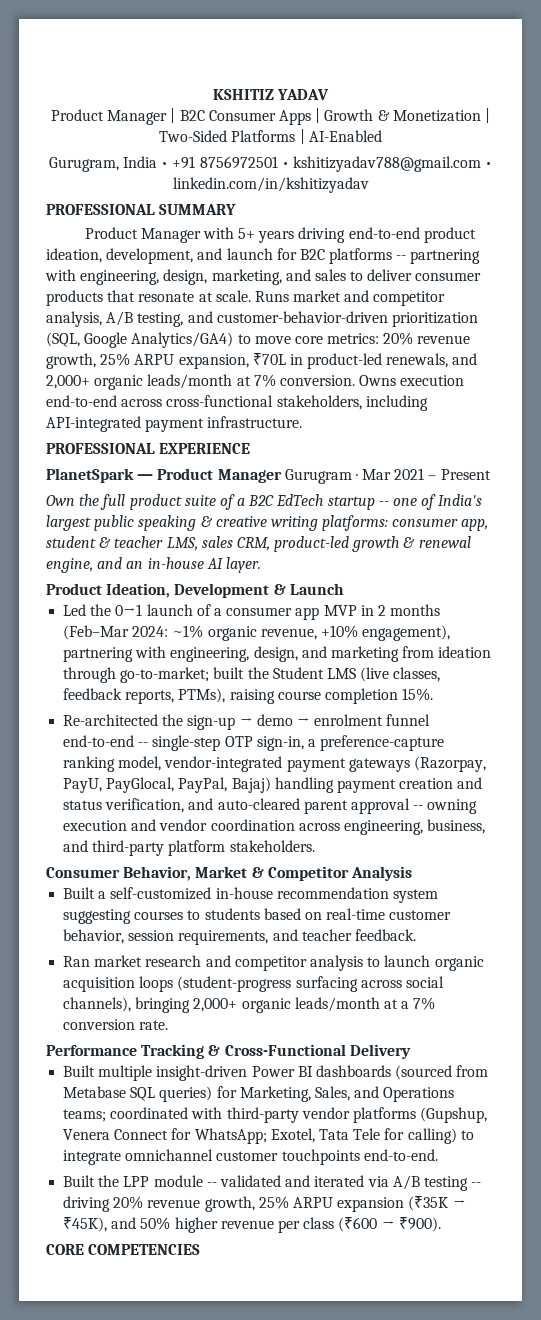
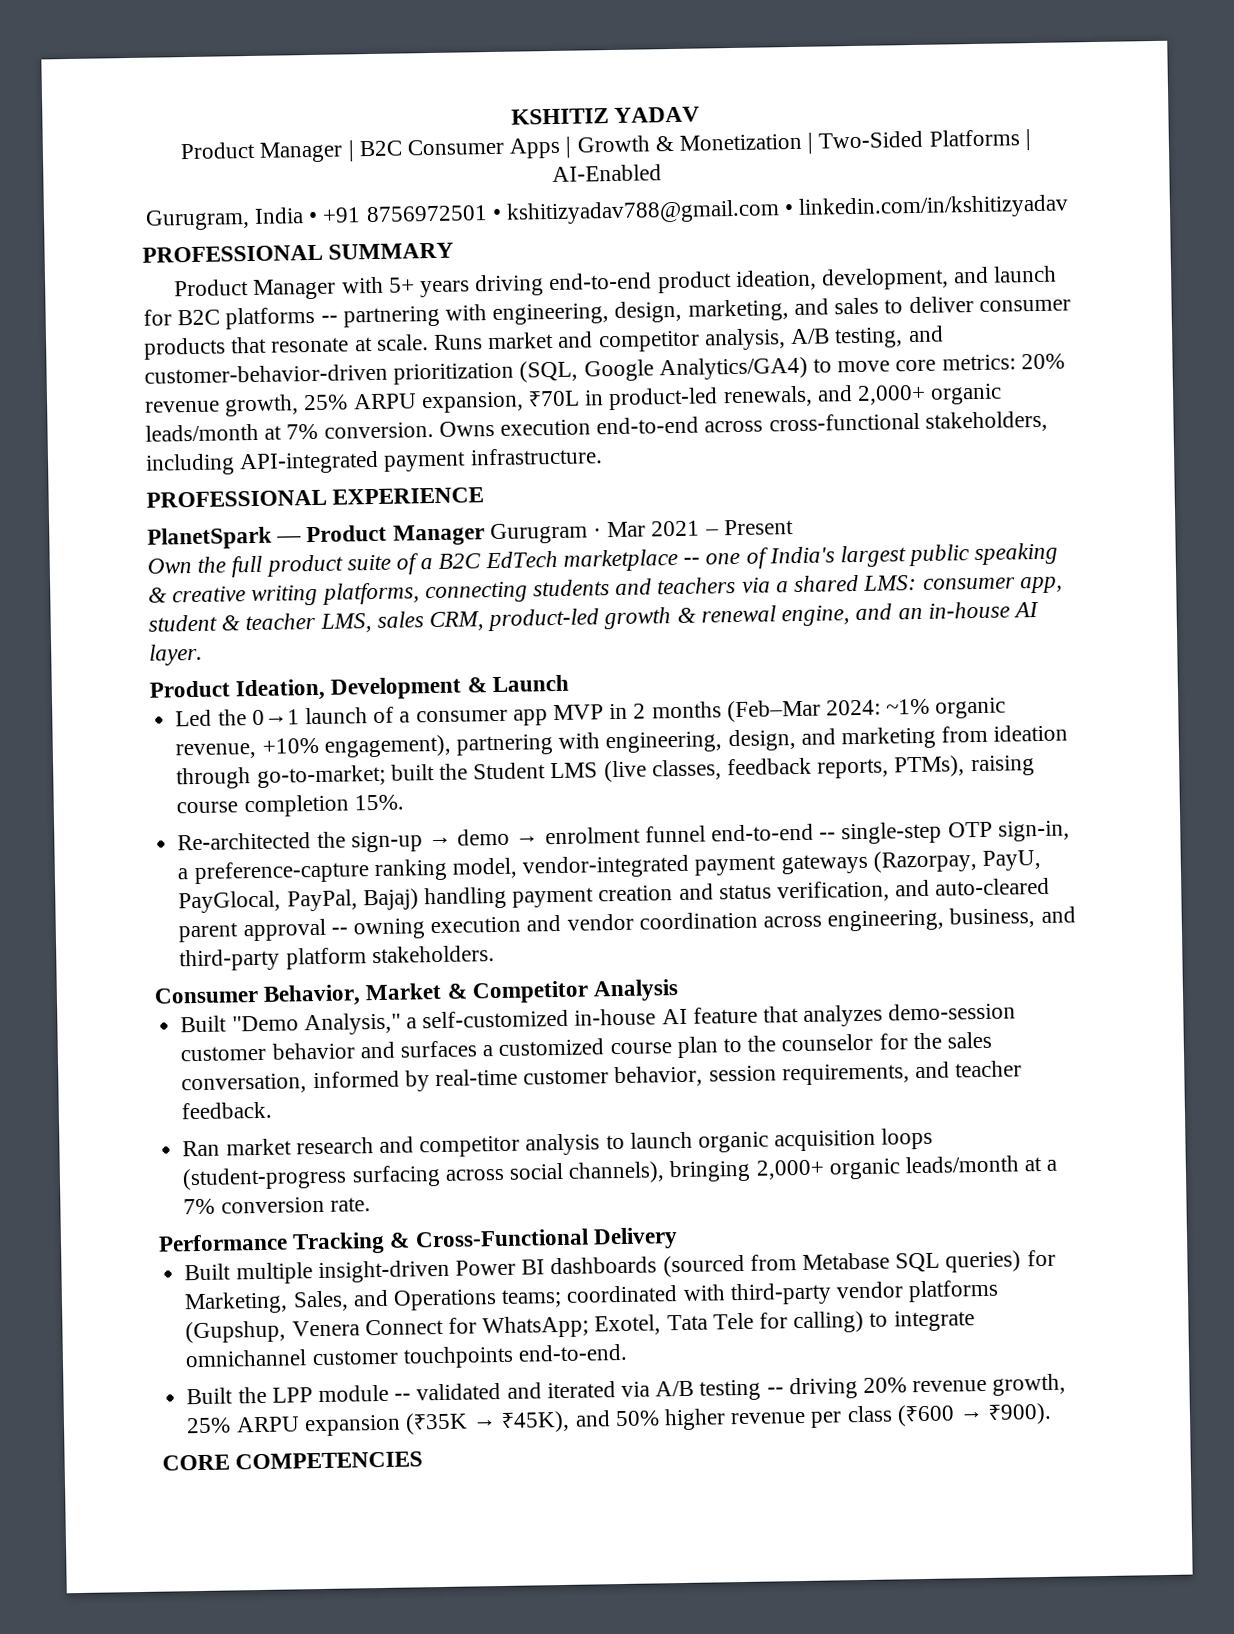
[327,496,375,510] startup -> [562,548,678,572] marketplace
[322,515,389,531] platforms: -> [321,574,918,605] platforms, connecting students and teachers via a shared LMS:
(96, 893) none -> [231,1012,401,1036] "Demo Analysis,"
[276,887,438,903] [63,908,322,924] recommendation system suggesting courses to students based on -> [661,1002,1017,1027] [180,1031,993,1062] [181,1070,430,1095] AI feature that analyzes demo-session customer behavior and surfaces a customized course plan to the counselor for the sales conversation, informed by

